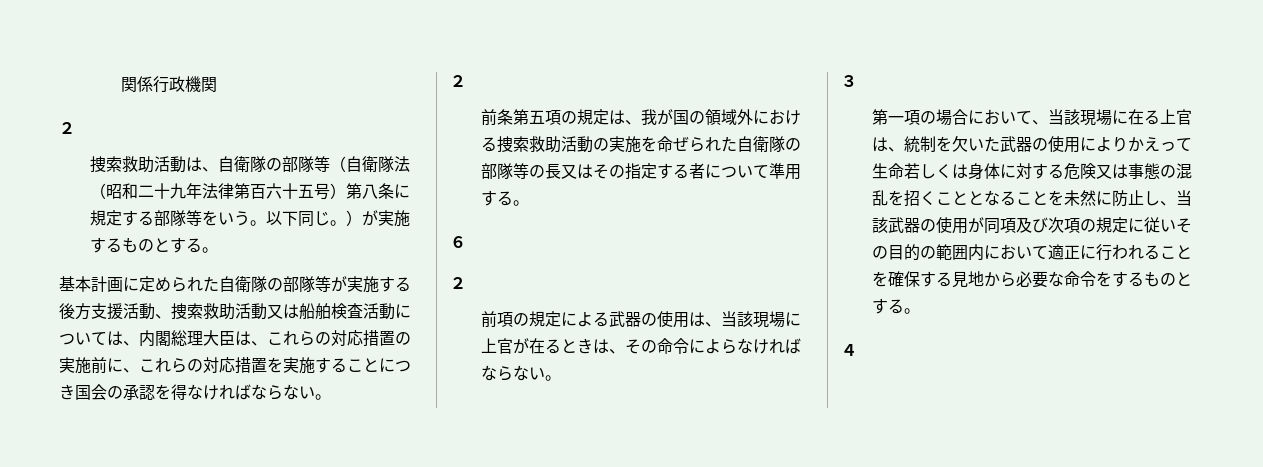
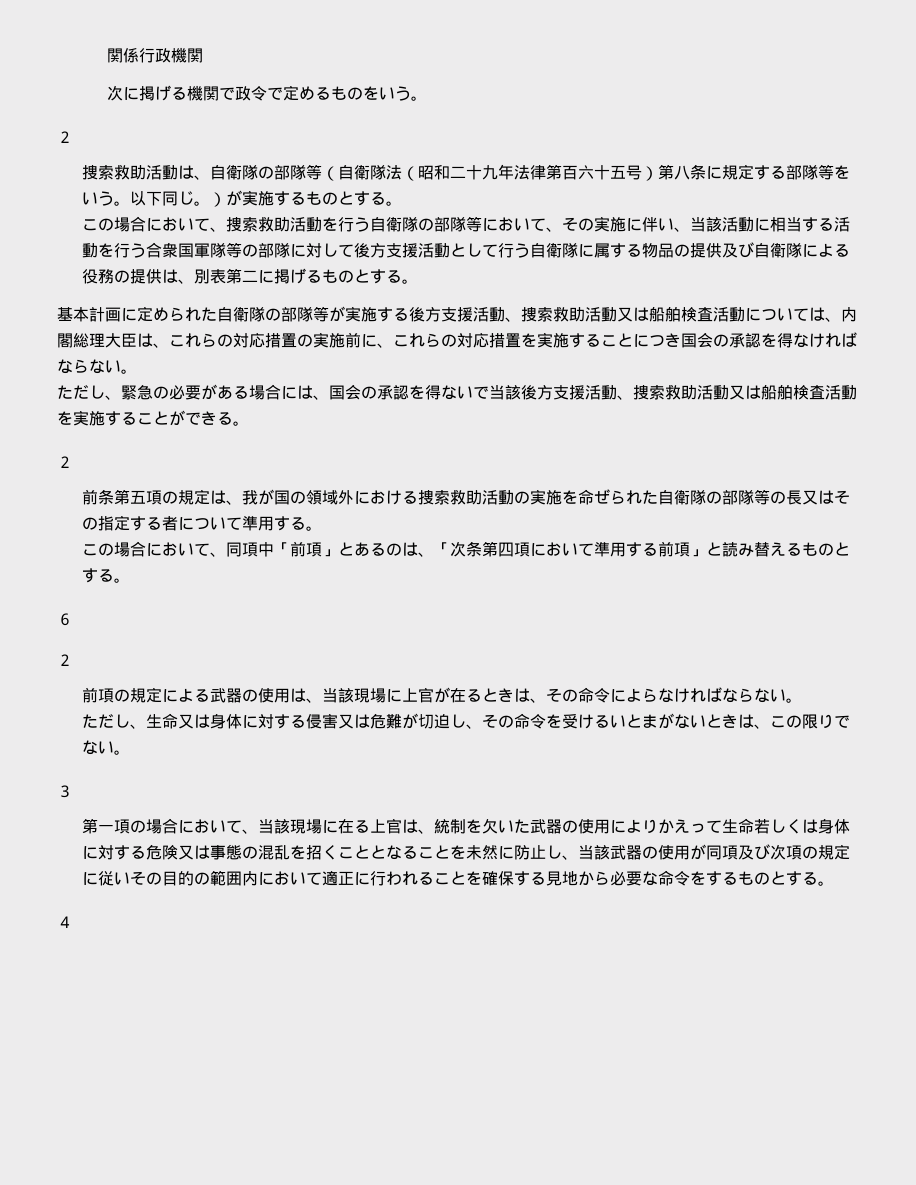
(217, 84) none -> [107,85,428,101] // 次に掲げる機関で政令で定めるものをいう。
(218, 250) none -> [82,216,851,232] [82,242,851,258] [82,268,419,284] // この場合において、捜索救助活動を行う自衛隊の部隊等において、その実施に伴い、当該活動に相当する活動を行う合衆国軍隊等の部隊に対して後方支援活動として行う自衛隊に属する物品の提供及び自衛隊による役務の提供は、別表第二に掲げるものとする。
(331, 397) none -> [57,384,857,400] [57,410,249,426] // ただし、緊急の必要がある場合には、国会の承認を得ないで当該後方支援活動、捜索救助活動又は船舶検査活動を実施することができる。
(529, 203) none -> [82,541,851,557] [82,568,131,583] // この場合において、同項中「前項」とあるのは、「次条第四項において準用する前項」と読み替えるものとする。
(561, 378) none -> [82,713,851,729] [82,740,131,755] // ただし、生命又は身体に対する侵害又は危難が切迫し、その命令を受けるいとまがないときは、この限りでない。

